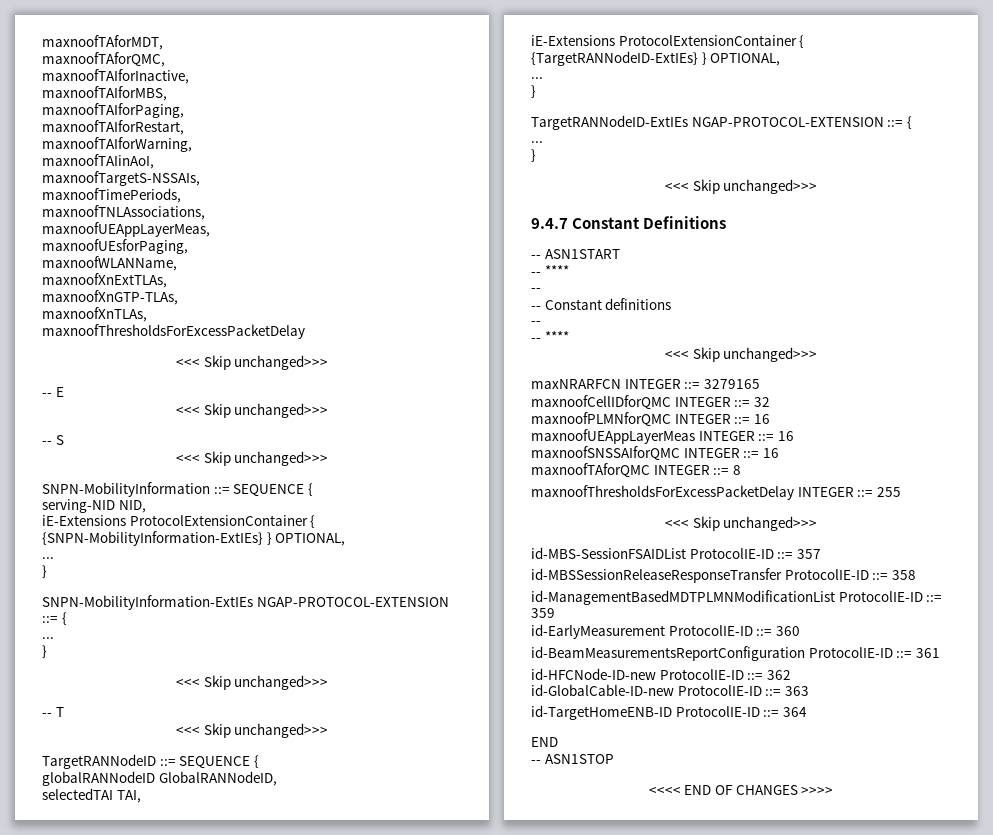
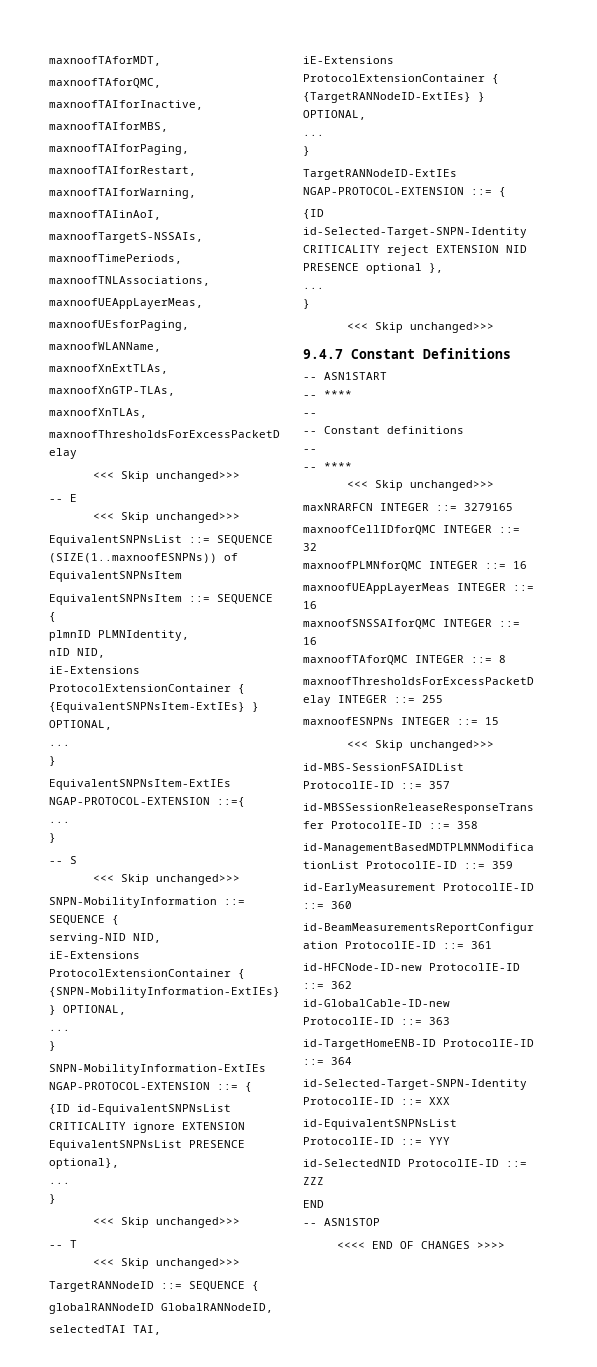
(329, 410) none -> [49,535,273,546] [49,553,238,563] [49,571,182,582] [49,594,273,605] [49,612,56,622] [49,630,189,641] [49,648,105,658] [49,666,140,674] [49,684,245,694] [49,702,259,713] [49,720,112,730] [49,744,70,746] [49,756,56,766] [49,779,231,790] [49,797,245,807] [49,821,70,823] [49,833,56,843] // EquivalentSNPNsList ::= SEQUENCE (SIZE(1..maxnoofESNPNs)) of EquivalentSNPNsItem // EquivalentSNPNsItem ::= SEQUENCE { // plmnID PLMNIdentity, // nID NID, // iE-Extensions ProtocolExtensionContainer { {EquivalentSNPNsItem-ExtIEs} } OPTIONAL, // ... // } // EquivalentSNPNsItem-ExtIEs NGAP-PROTOCOL-EXTENSION ::={ // ... // }
(67, 618) none -> [49,1104,231,1115] [49,1122,245,1133] [49,1140,245,1151] [49,1158,119,1169] // {ID id-EquivalentSNPNsList CRITICALITY ignore EXTENSION EquivalentSNPNsList PRESENCE optional},
(912, 122) none -> [303,209,324,219] [303,227,527,238] [303,245,527,256] [303,263,443,274] // {ID id-Selected-Target-SNPN-Identity CRITICALITY reject EXTENSION NID PRESENCE optional },
(901, 492) none -> [303,717,499,725] // maxnoofESNPNs INTEGER ::= 15
(807, 712) none -> [303,1079,527,1090] [303,1097,450,1105] [303,1119,457,1130] [303,1137,450,1145] [303,1159,527,1167] [303,1177,324,1185] // id-Selected-Target-SNPN-Identity ProtocolIE-ID ::= XXX // id-EquivalentSNPNsList ProtocolIE-ID ::= YYY // id-SelectedNID ProtocolIE-ID ::= ZZZ

